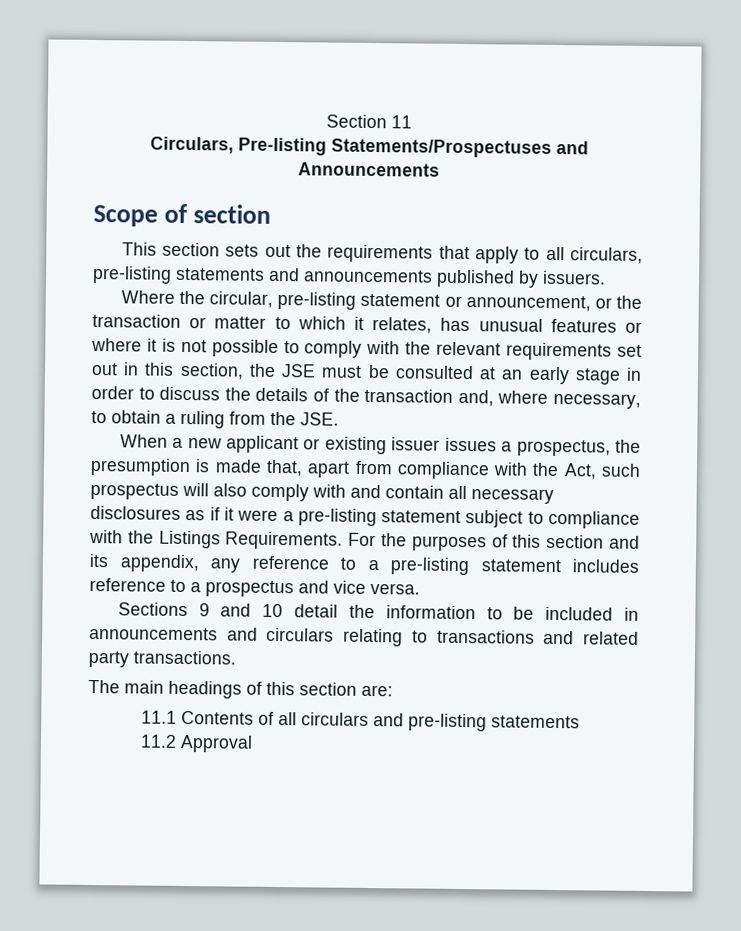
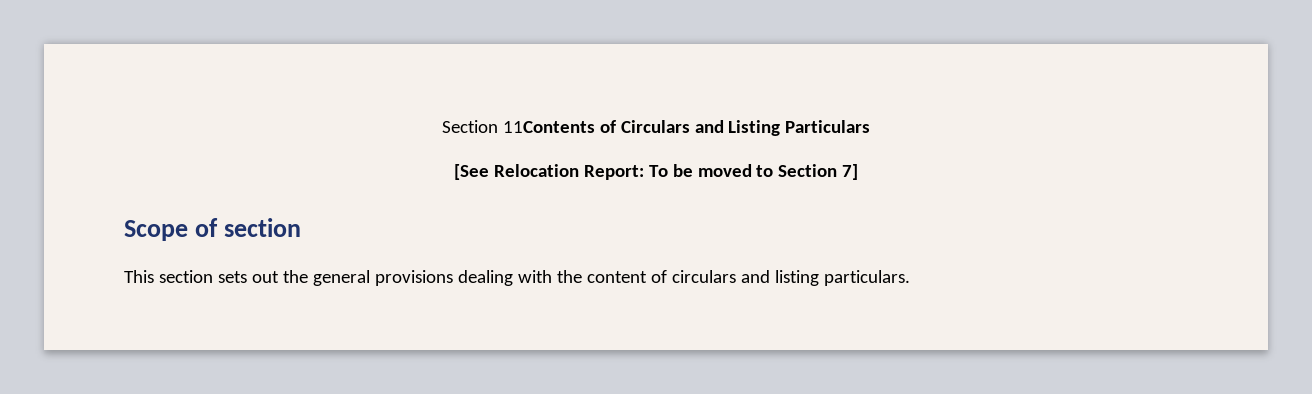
[326,114,412,129] [149,136,589,158] [298,162,440,177] Section 11 // Circulars, Pre-listing Statements/Prospectuses and Announcements -> [441,120,871,136] [453,164,859,180] Section 11Contents of Circulars and Listing Particulars // [See Relocation Report: To be moved to Section 7]
[327,244,643,264] [92,265,606,288] [120,290,642,312] [92,313,642,334] [91,337,643,361] [91,362,642,385] [91,385,641,409] [91,410,339,429] [119,434,641,457] [90,457,642,480] [90,482,554,504] [90,505,641,529] [89,529,640,552] [89,553,639,576] [89,577,420,598] [117,602,639,621] [89,626,639,647] [88,650,236,668] [88,679,393,699] [141,710,581,732] [140,734,254,753] requirements that apply to all circulars, pre-listing statements and announcements published by issuers. // Where the circular, pre-listing statement or announcement, or the transaction or matter to which it relates, has unusual features or where it is not possible to comply with the relevant requirements set out in this section, the JSE must be consulted at an early stage in order to discuss the details of the transaction and, where necessary, to obtain a ruling from the JSE. // When a new applicant or existing issuer issues a prospectus, the presumption is made that, apart from compliance with the Act, such prospectus will also comply with and contain all necessary disclosures as if it were a pre-listing statement subject to compliance with the Listings Requirements. For the purposes of this section and its appendix, any reference to a pre-listing statement includes reference to a prospectus and vice versa. // Sections 9 and 10 detail the information to be included in announcements and circulars relating to transactions and related party transactions. // The main headings of this section are: // 11.1 Contents of all circulars and pre-listing statements // 11.2 Approval -> [312,270,910,286] general provisions dealing with the content of circulars and listing particulars.

